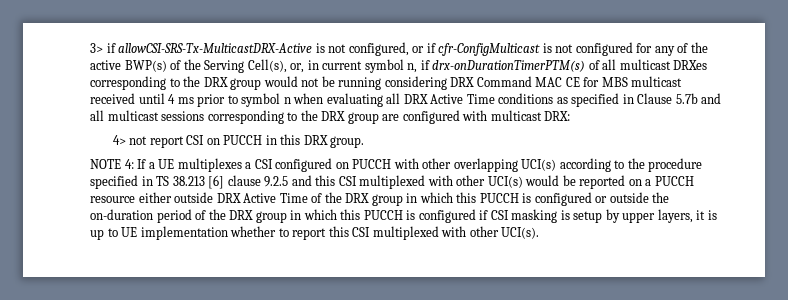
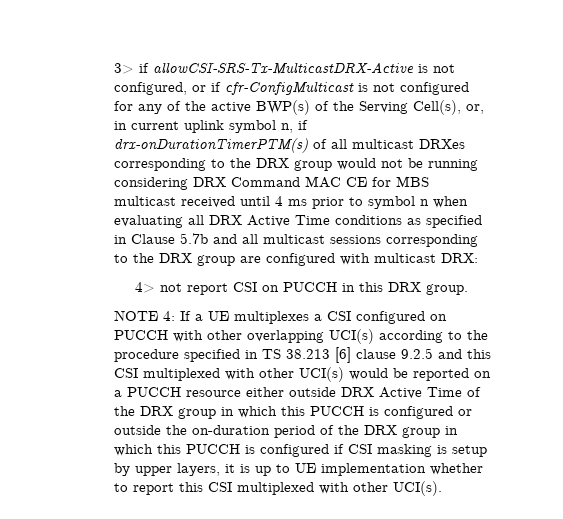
(363, 65) none -> [183,120,224,133] uplink

